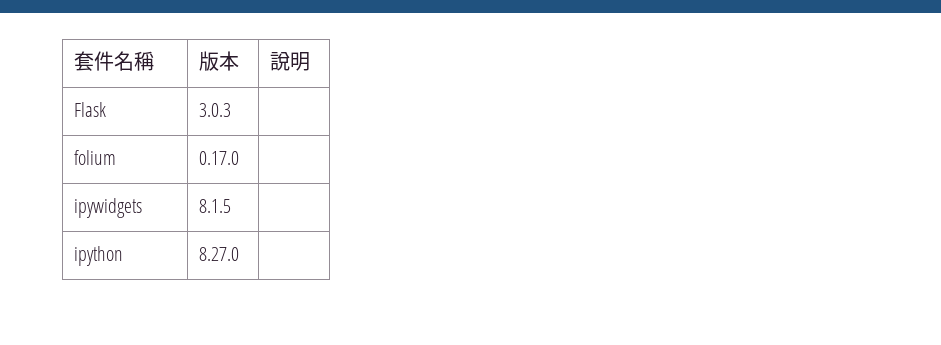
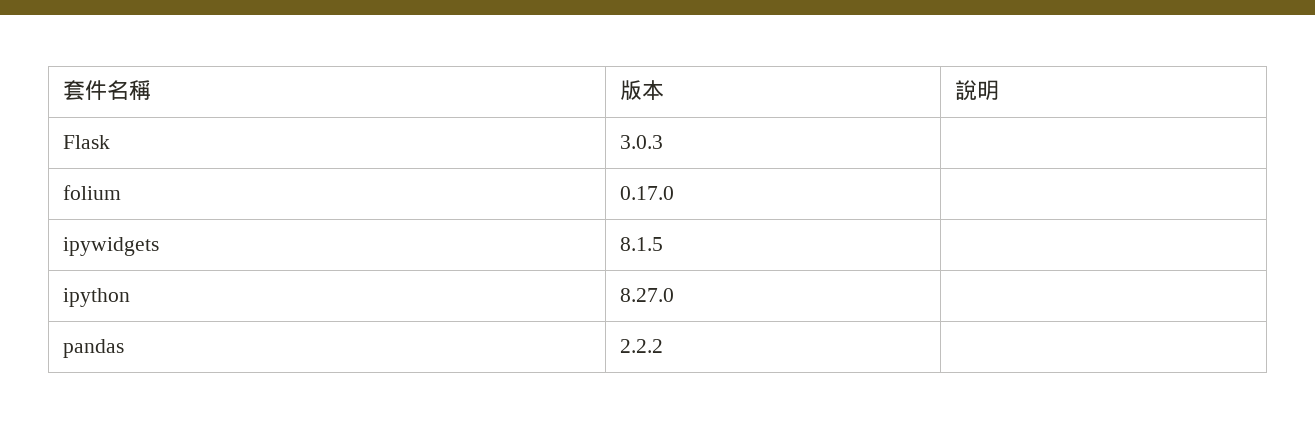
(239, 254) none -> [63,339,125,358] [620,339,664,353] // pandas | 2.2.2 |

